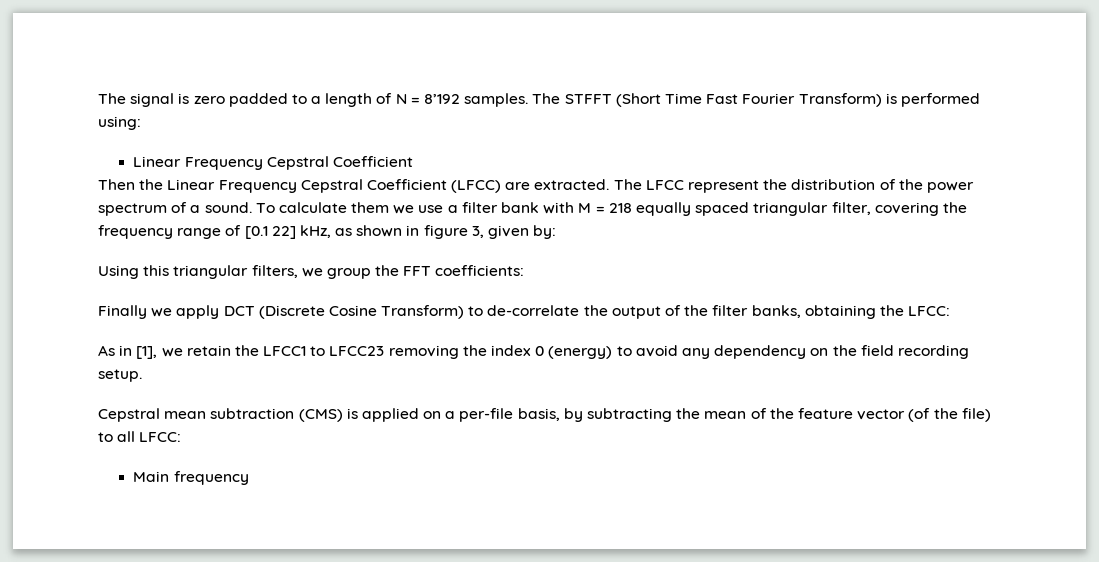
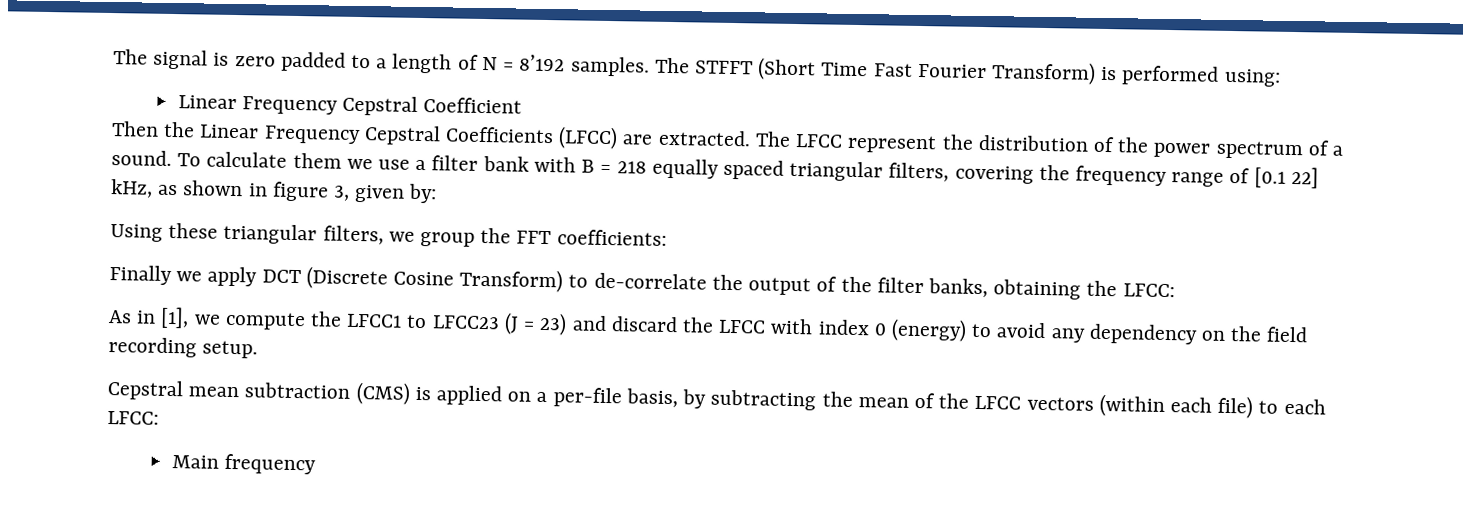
[366,179,447,190] Coefficient -> [445,126,555,144] Coefficients
[578,203,592,213] M -> [581,159,596,173] B
[831,202,871,215] filter, -> [888,162,950,182] filters,
[143,265,170,276] this -> [168,222,219,239] these
[186,345,231,356] retain -> [224,311,306,331] compute
[388,345,487,359] removing the -> [503,312,814,336] (J = 23) and discard the LFCC with
[797,408,958,422] feature vector (of the -> [974,393,1212,417] LFCC vectors (within each
[117,431,136,442] all -> [1283,398,1326,415] each

